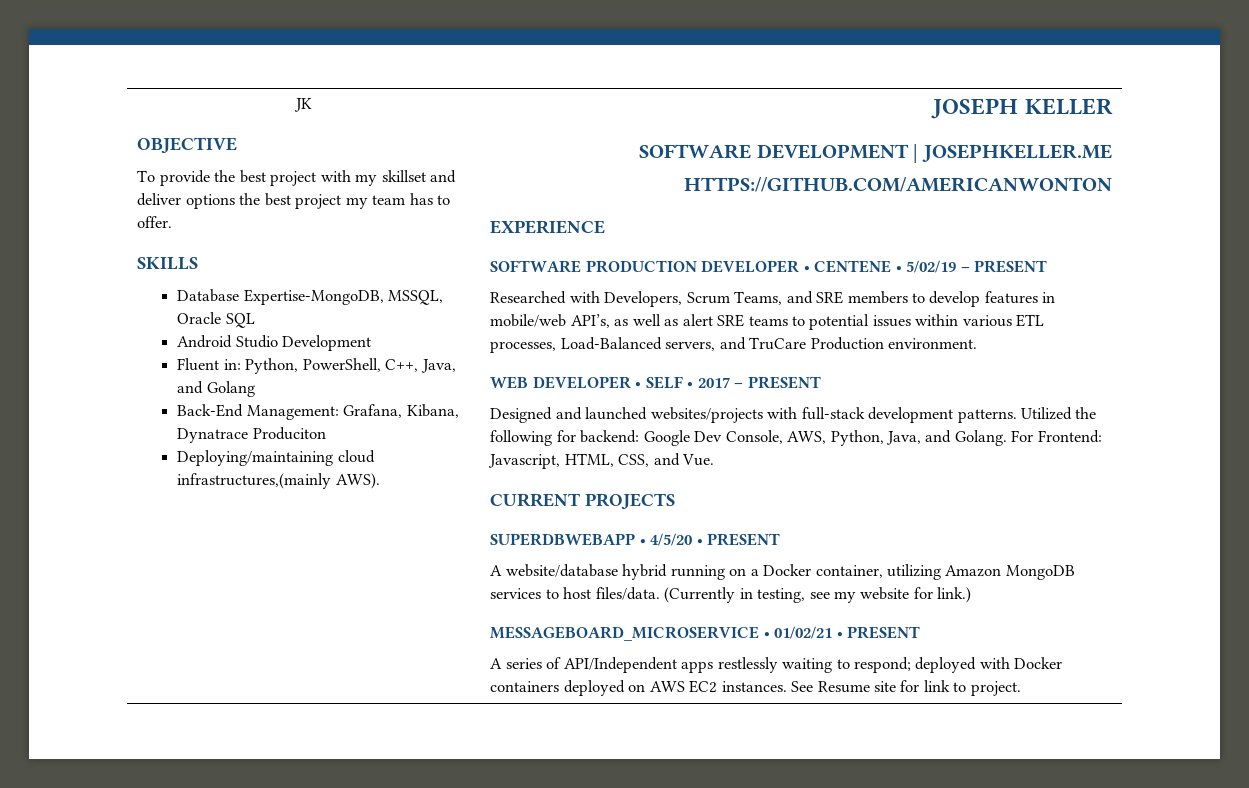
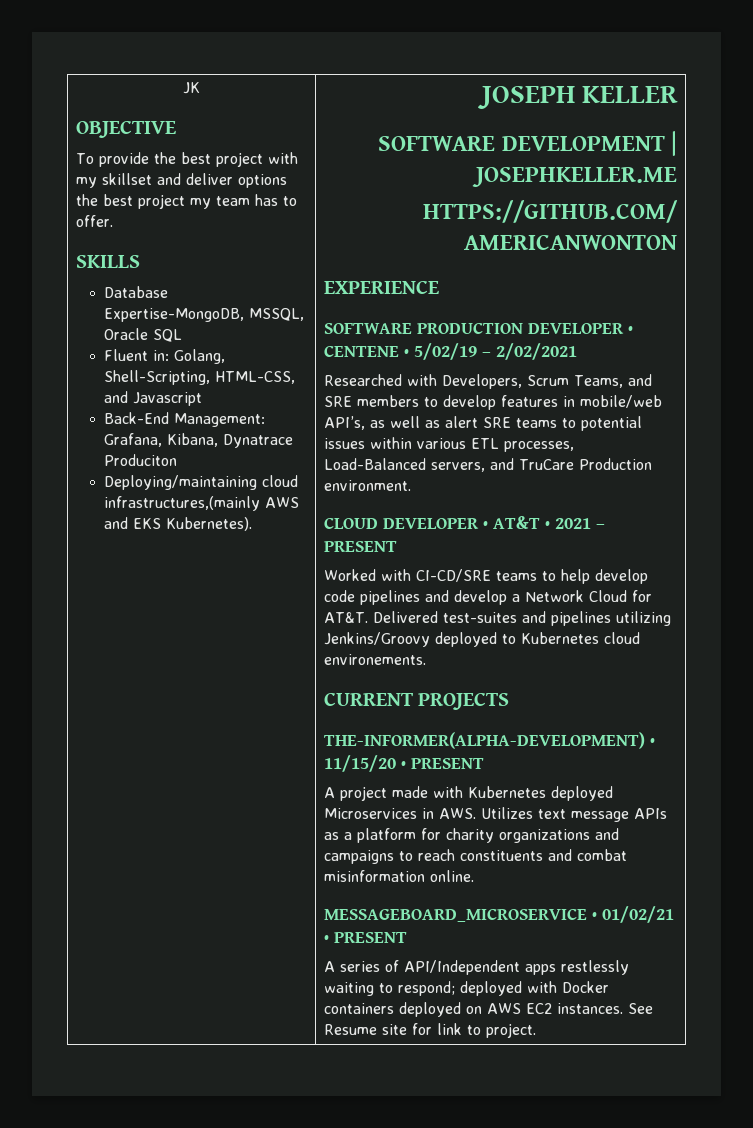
[177,335,372,351] // Android Studio Development -> (182, 335) none
[245,358,456,374] [177,381,255,397] Python, PowerShell, C++, Java, and Golang -> [173,349,225,364] [103,370,295,385] [103,391,202,406] Golang, Shell-Scripting, HTML-CSS, and Javascript
[335,473,380,489] AWS). -> [264,497,299,508] [103,517,252,531] AWS and EKS Kubernetes).
[973,260,1047,273] PRESENT -> [495,343,577,360] 2/02/2021
[490,376,821,389] [490,407,1097,423] [490,430,1102,446] [488,453,715,469] WEB DEVELOPER • SELF • 2017 – PRESENT // Designed and launched websites/projects with full-stack development patterns. Utilized the following for backend: Google Dev Console, AWS, Python, Java, and Golang. For Frontend: Javascript, HTML, CSS, and Vue. -> [323,516,605,529] [323,541,397,552] [323,569,648,584] [323,590,652,605] [323,611,671,626] [323,632,640,647] [323,654,426,665] CLOUD DEVELOPER • AT&T • 2021 – PRESENT // Worked with CI-CD/SRE teams to help develop code pipelines and develop a Network Cloud for AT&T. Delivered test-suites and pipelines utilizing Jenkins/Groovy deployed to Kubernetes cloud environements.
[490,533,781,546] [490,564,1075,580] [490,587,972,603] SUPERDBWEBAPP • 4/5/20 • PRESENT // A website/database hybrid running on a Docker container, utilizing Amazon MongoDB services to host files/data. (Currently in testing, see my website for link.) -> [323,732,655,749] [323,755,484,772] [323,786,613,801] [323,807,667,822] [323,828,619,843] [323,849,627,864] [323,870,474,882] THE-INFORMER(ALPHA-DEVELOPMENT) • 11/15/20 • PRESENT // A project made with Kubernetes deployed Microservices in AWS. Utilizes text message APIs as a platform for charity organizations and campaigns to reach constituents and combat misinformation online.

